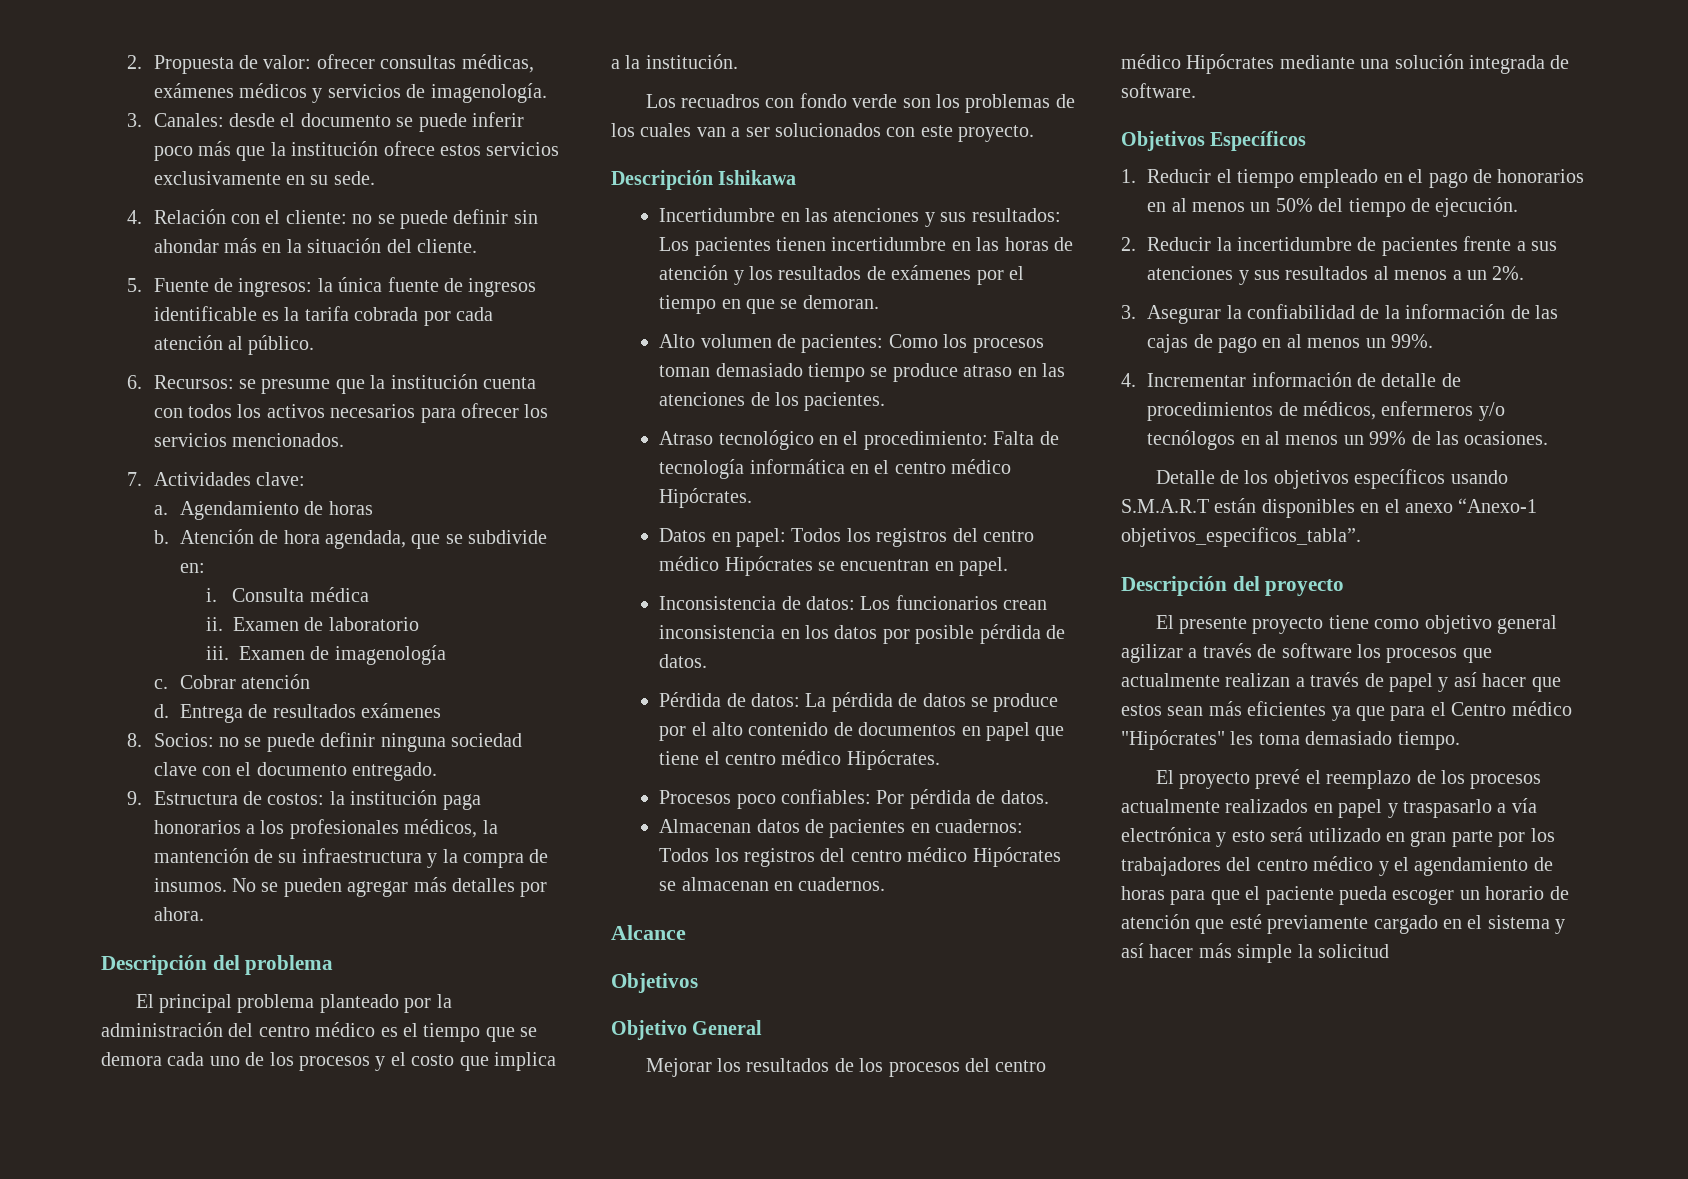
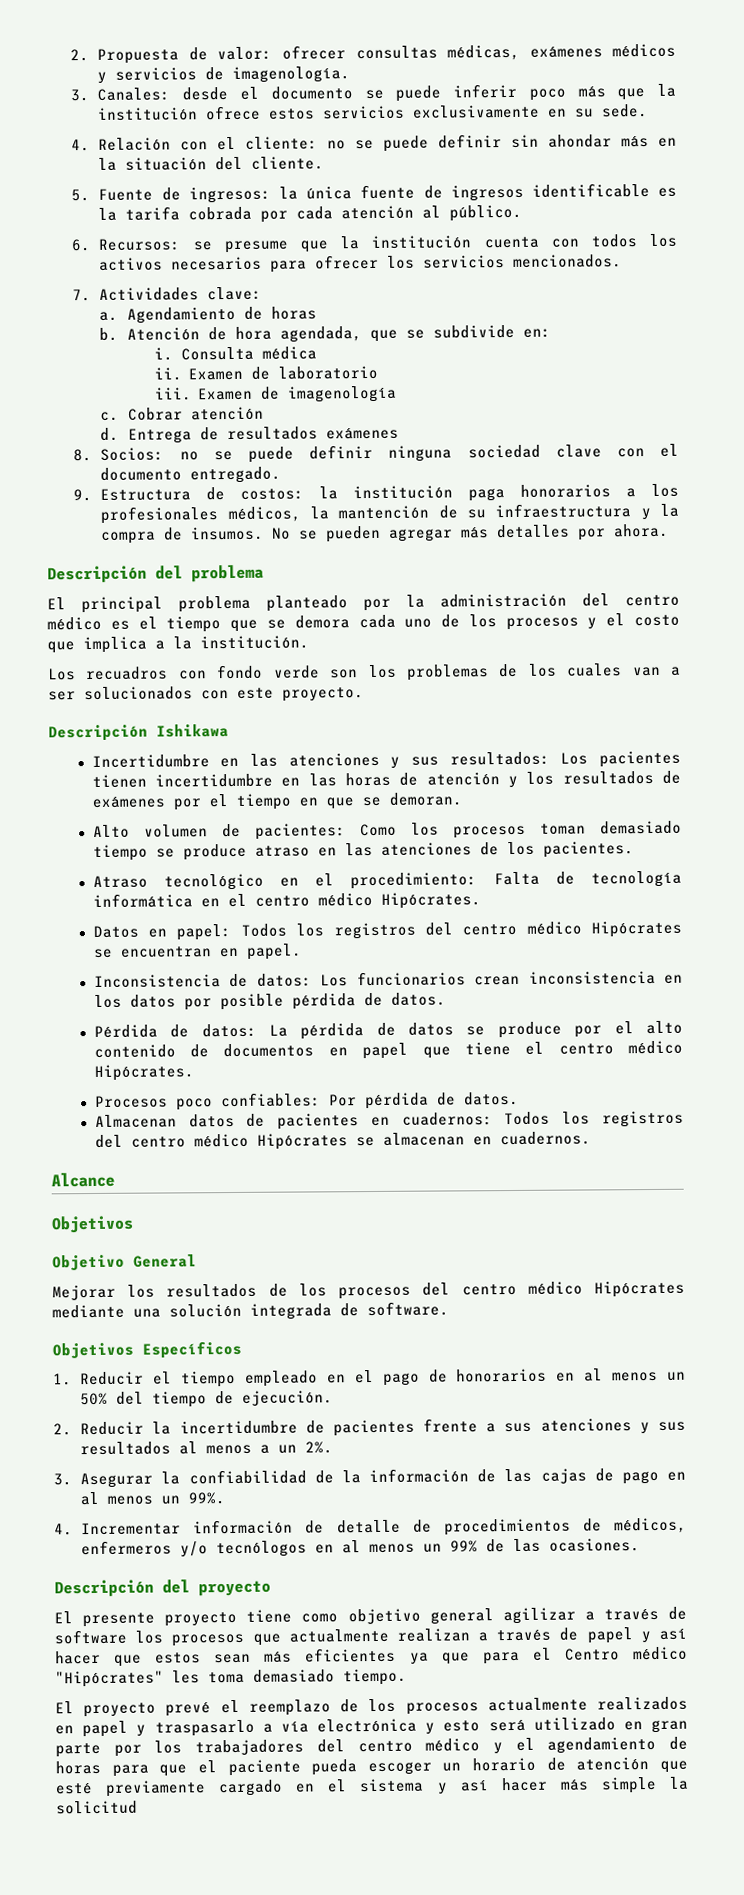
[1155,469,1508,489] [1121,498,1538,518] [1121,527,1361,547] // Detalle de los objetivos específicos usando S.M.A.R.T están disponibles en el anexo “Anexo-1 objetivos_especificos_tabla”. -> (641, 1545) none

